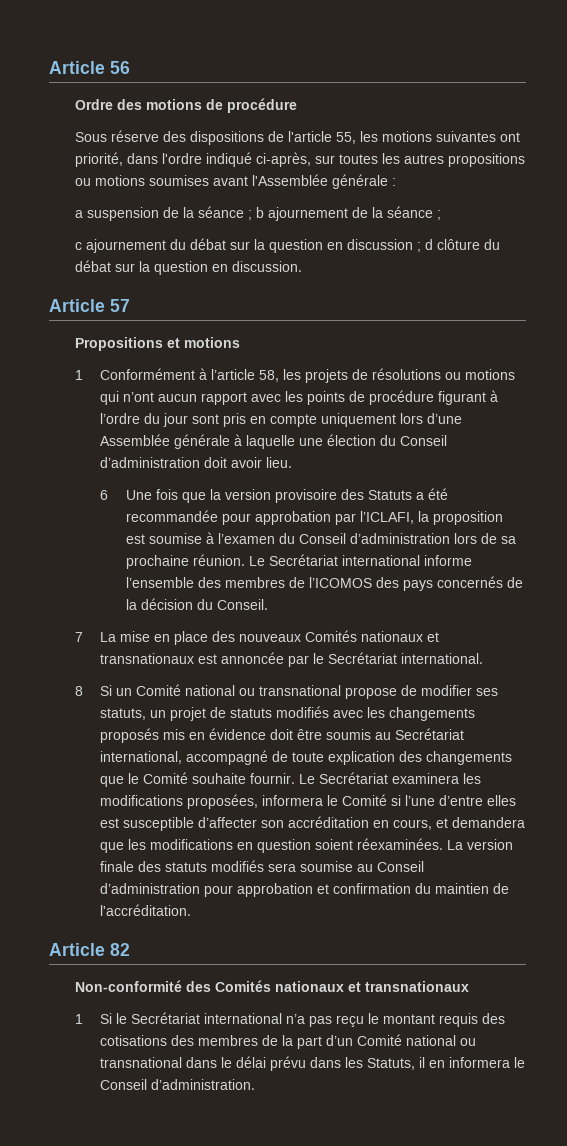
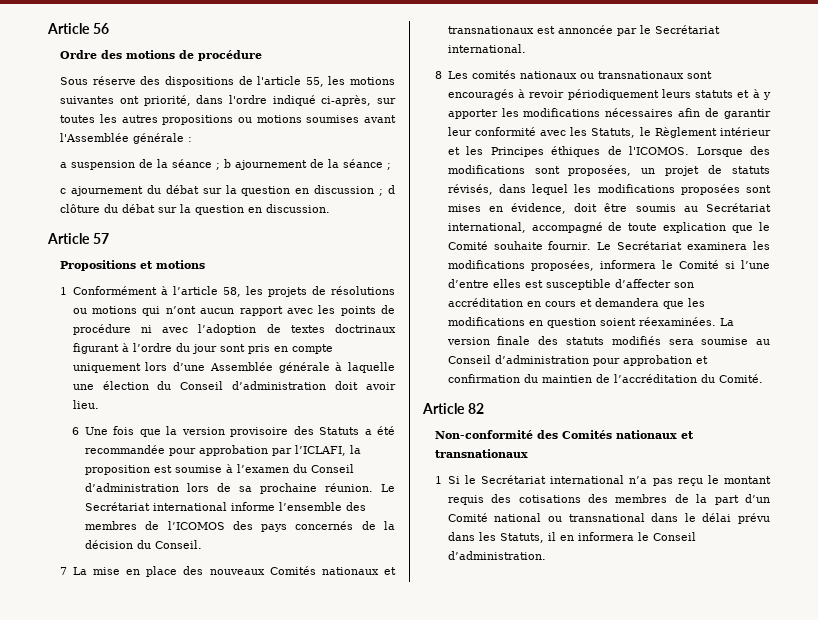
(435, 397) none -> [140,324,396,335] ni avec l’adoption de textes doctrinaux
[100,684,499,699] [100,706,476,721] [100,728,267,743] Si un Comité national ou transnational propose de modifier ses statuts, un projet de statuts modifiés avec les changements proposés mis en évidence -> [447,70,712,79] [447,89,771,100] [447,108,771,119] [447,127,771,138] [447,146,770,157] [447,165,770,176] [447,184,771,195] [447,203,567,214] Les comités nationaux ou transnationaux sont encouragés à revoir périodiquement leurs statuts et à y apporter les modifications nécessaires afin de garantir leur conformité avec les Statuts, le Règlement intérieur et les Principes éthiques de l'ICOMOS. Lorsque des modifications sont proposées, un projet de statuts révisés, dans lequel les modifications proposées sont mises en évidence,
[399,751,513,765] des changements -> (727, 227) none
[393,819,433,830] cours, -> [544,301,576,307] cours
[100,904,192,916] l'accréditation. -> [613,374,763,383] l’accréditation du Comité.

